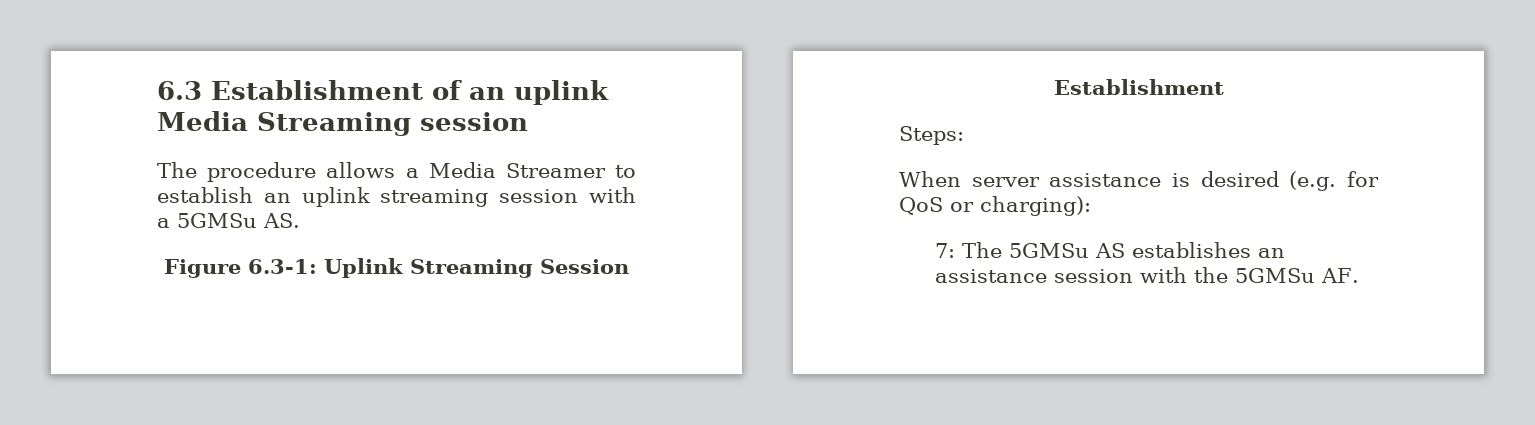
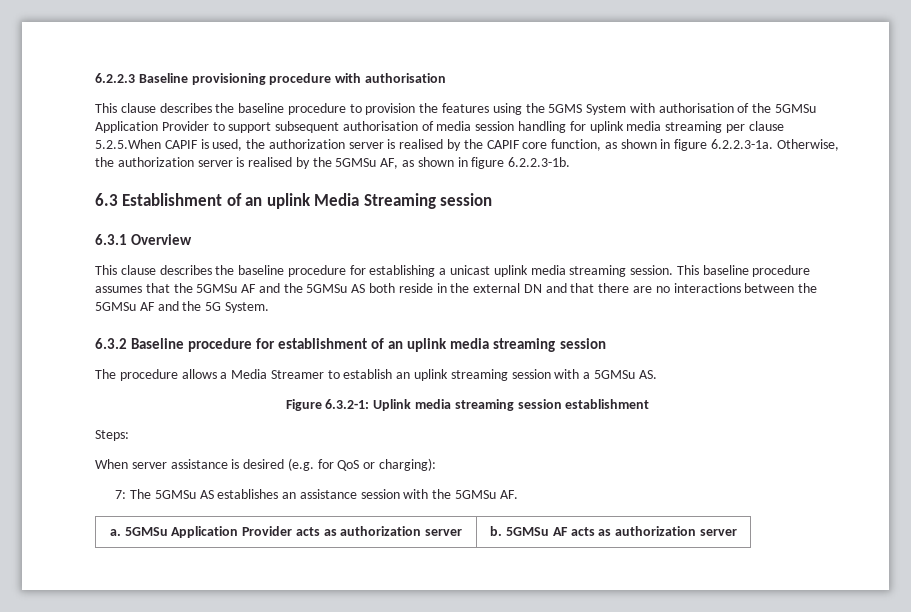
(157, 90) none -> [95,73,446,85] [95,103,817,115] [95,121,784,133] [95,139,839,151] [95,157,571,169] 6.2.2.3 Baseline provisioning procedure with authorisation // This clause describes the baseline procedure to provision the features using the 5GMS System with authorisation of the 5GMSu Application Provider to support subsequent authorisation of media session handling for uplink media streaming per clause 5.2.5.When CAPIF is used, the authorization server is realised by the CAPIF core function, as shown in figure 6.2.2.3-1a. Otherwise, the authorization server is realised by the 5GMSu AF, as shown in figure 6.2.2.3-1b. //
(528, 121) none -> [95,234,193,245] [95,265,811,277] [95,283,818,293] [95,301,269,313] [95,338,606,352] // 6.3.1 Overview // This clause describes the baseline procedure for establishing a unicast uplink media streaming session. This baseline procedure assumes that the 5GMSu AF and the 5GMSu AS both reside in the external DN and that there are no interactions between the 5GMSu AF and the 5G System. // 6.3.2 Baseline procedure for establishment of an uplink media streaming session
[248,258,629,278] [1053,79,1224,95] 6.3-1: Uplink Streaming Session Establishment -> [325,399,650,411] 6.3.2-1: Uplink media streaming session establishment
(1359, 275) none -> [109,526,463,538] [490,526,737,536] // a. 5GMSu Application Provider acts as authorization server | b. 5GMSu AF acts as authorization server

